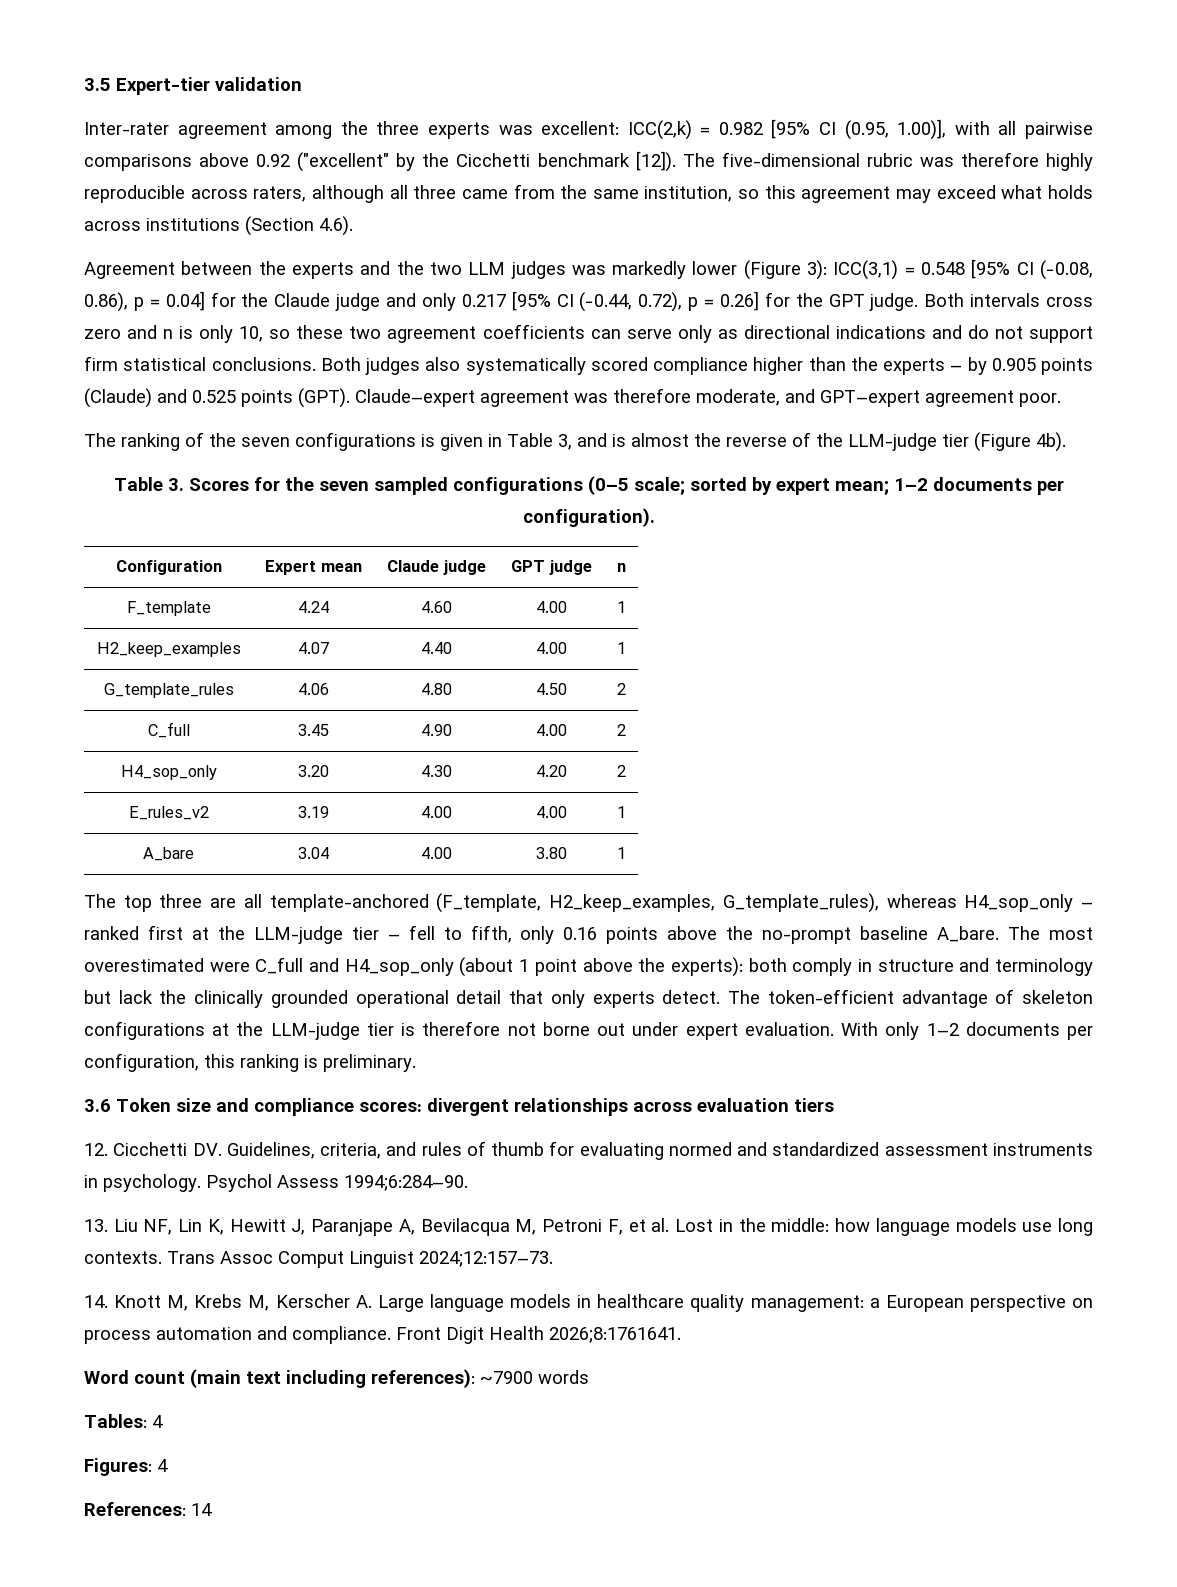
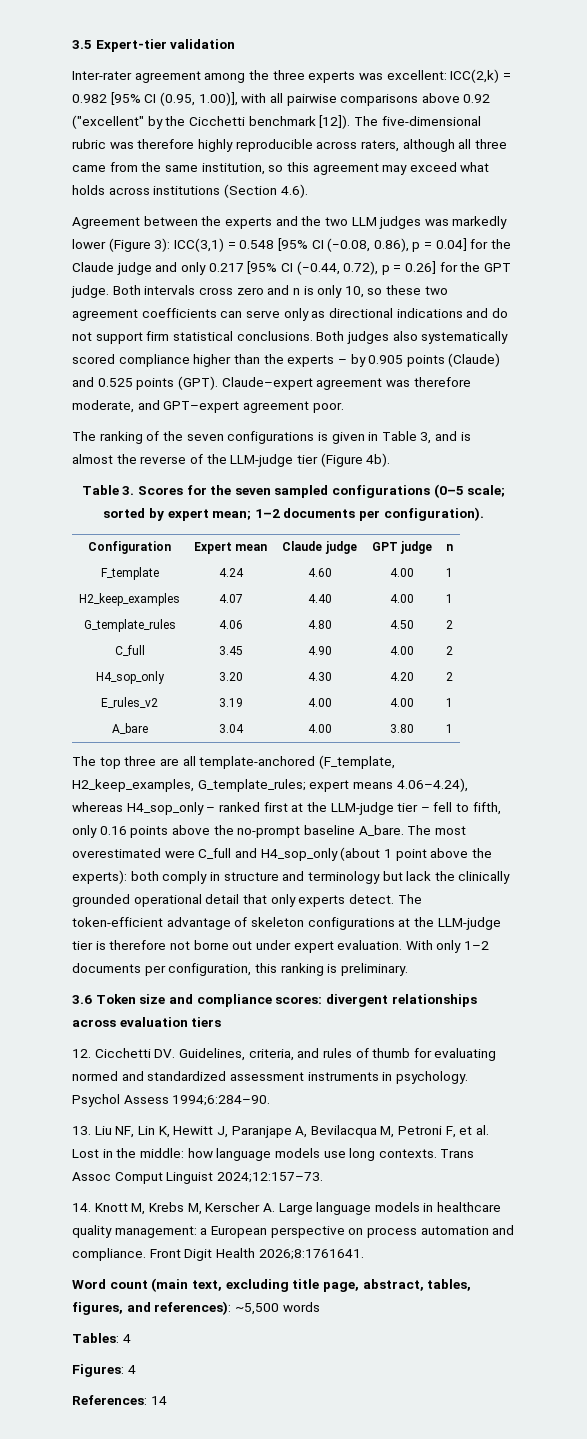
[722,893,879,913] G_template_rules), -> [197,778,468,792] G_template_rules; expert means 4.06–4.24),
[246,1369,533,1388] text including references): ~7900 -> [191,1279,472,1292] [72,1301,279,1315] text, excluding title page, abstract, tables, figures, and references): ~5,500

